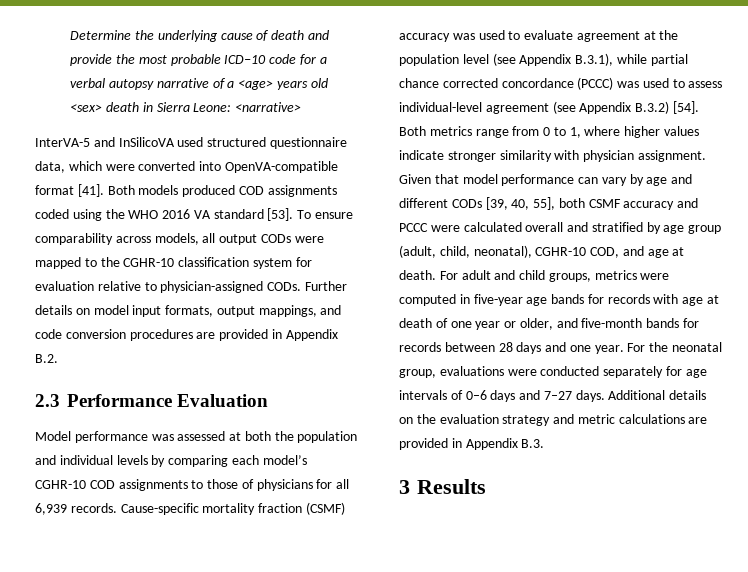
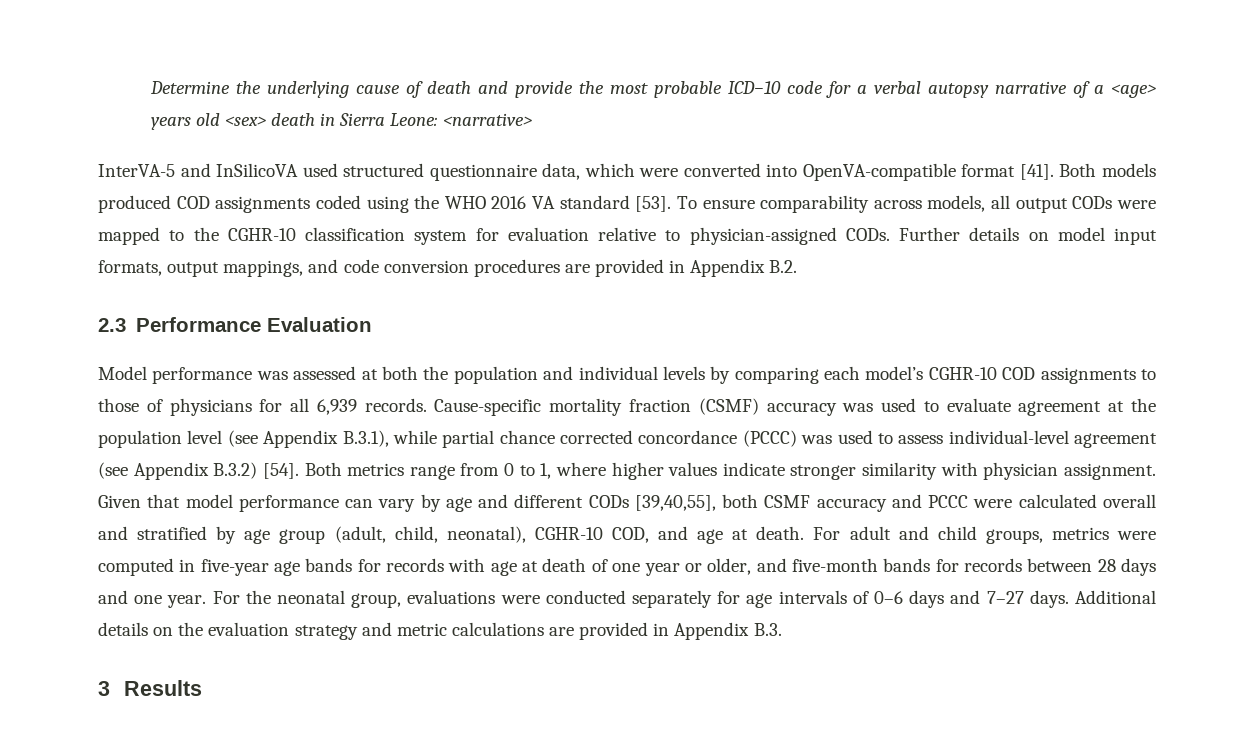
[485,197,556,210] [39, 40, 55], -> [634,495,716,511] [39,40,55],

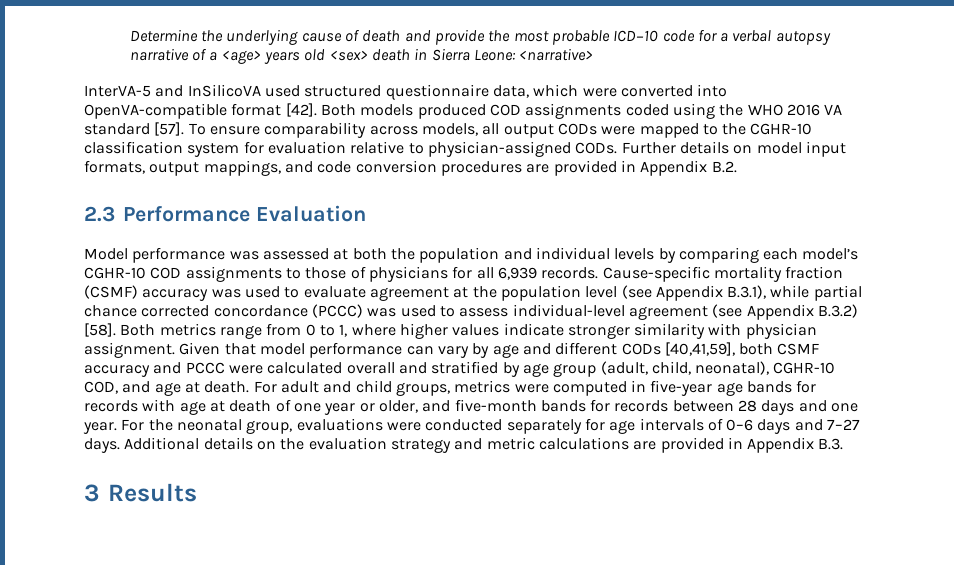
[1019,164,1054,180] [41]. -> [285,103,317,117] [42].
[635,196,672,212] [53]. -> [154,122,185,136] [57].
[262,463,299,479] [54]. -> [84,323,116,337] [58].
[634,495,716,511] [39,40,55], -> [664,342,735,356] [40,41,59],

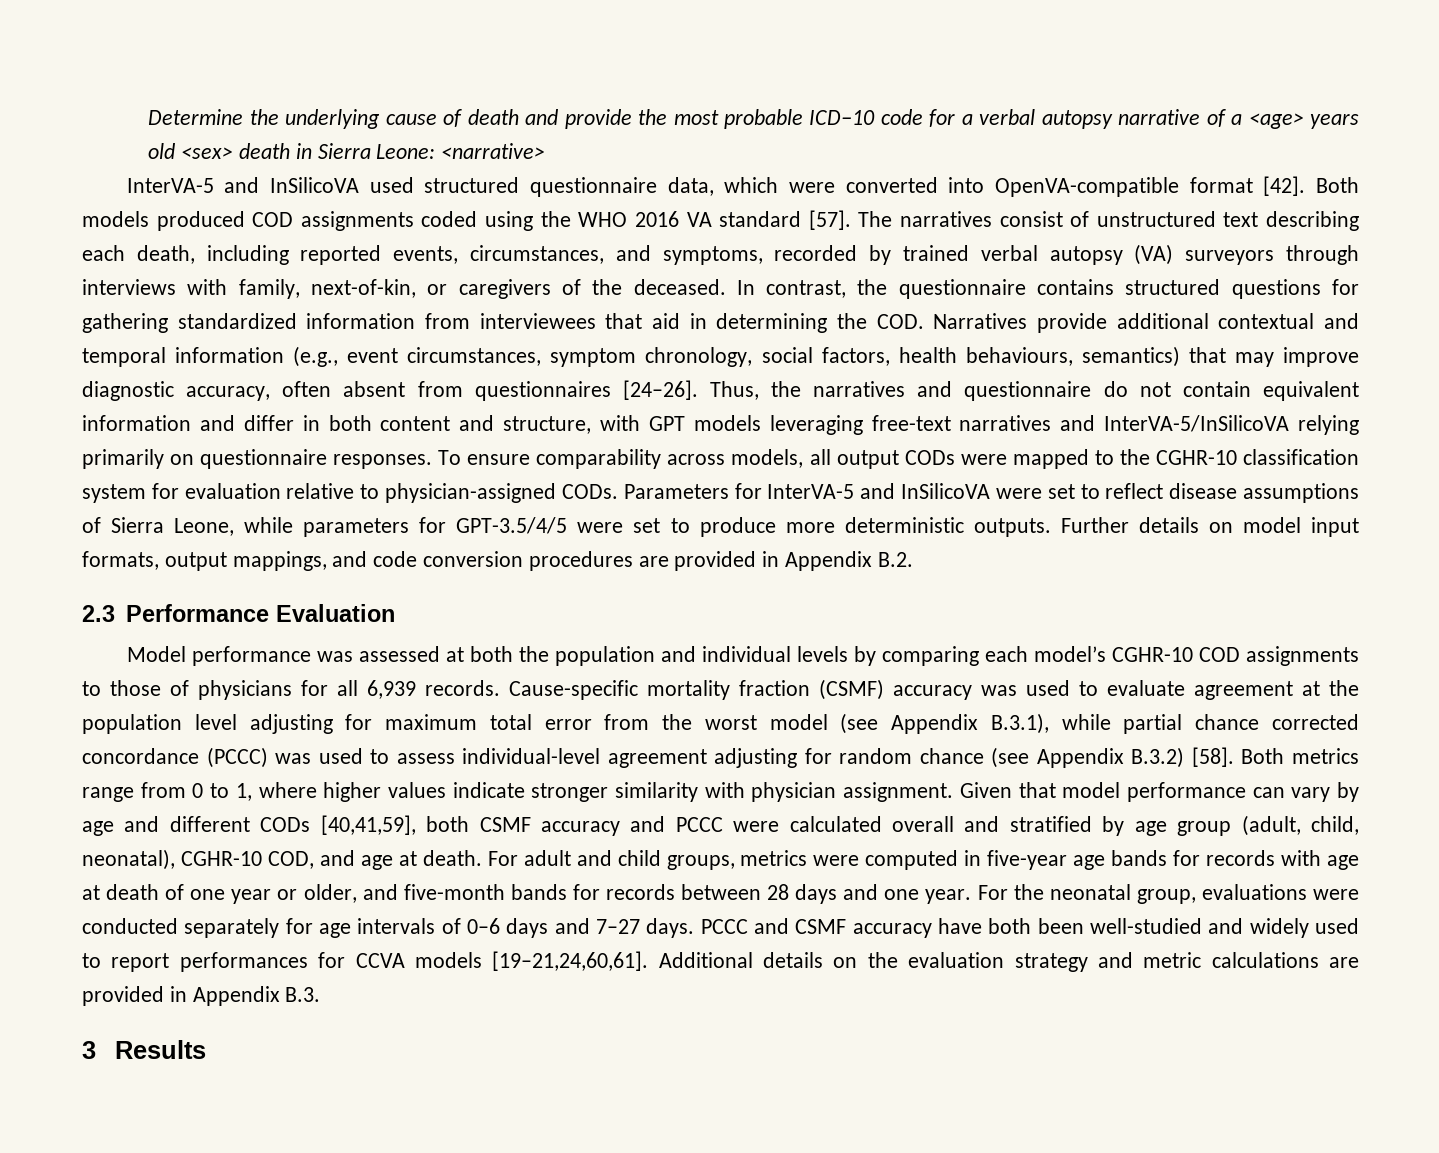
(185, 129) none -> [858,211,1359,231] [82,244,1359,265] [82,279,1359,299] [82,313,1359,333] [82,346,1360,367] [82,380,1360,401] [82,415,1359,435] [82,449,433,469] The narratives consist of unstructured text describing each death, including reported events, circumstances, and symptoms, recorded by trained verbal autopsy (VA) surveyors through interviews with family, next-of-kin, or caregivers of the deceased. In contrast, the questionnaire contains structured questions for gathering standardized information from interviewees that aid in determining the COD. Narratives provide additional contextual and temporal information (e.g., event circumstances, symptom chronology, social factors, health behaviours, semantics) that may improve diagnostic accuracy, often absent from questionnaires [24–26]. Thus, the narratives and questionnaire do not contain equivalent information and differ in both content and structure, with GPT models leveraging free-text narratives and InterVA-5/InSilicoVA relying primarily on questionnaire responses.
(618, 148) none -> [623,483,1360,503] [82,517,1051,537] Parameters for InterVA-5 and InSilicoVA were set to reflect disease assumptions of Sierra Leone, while parameters for GPT-3.5/4/5 were set to produce more deterministic outputs.
(618, 292) none -> [249,714,828,734] adjusting for maximum total error from the worst model
(708, 313) none -> [714,748,984,768] adjusting for random chance
(120, 445) none -> [700,918,1359,938] [82,951,649,972] PCCC and CSMF accuracy have both been well-studied and widely used to report performances for CCVA models [19–21,24,60,61].

